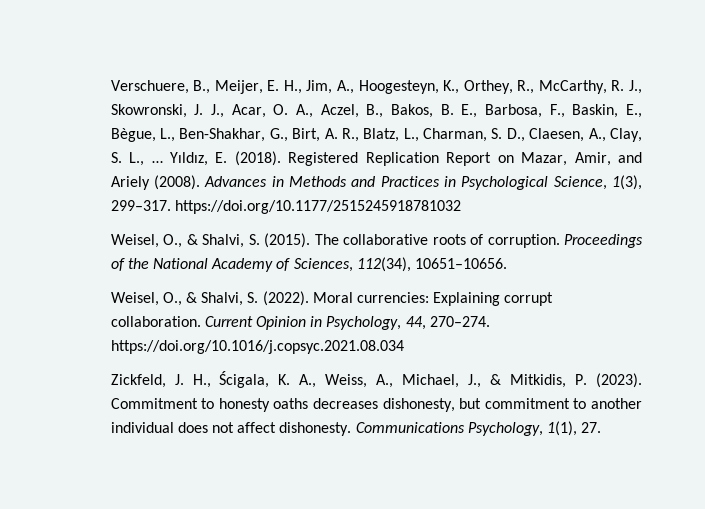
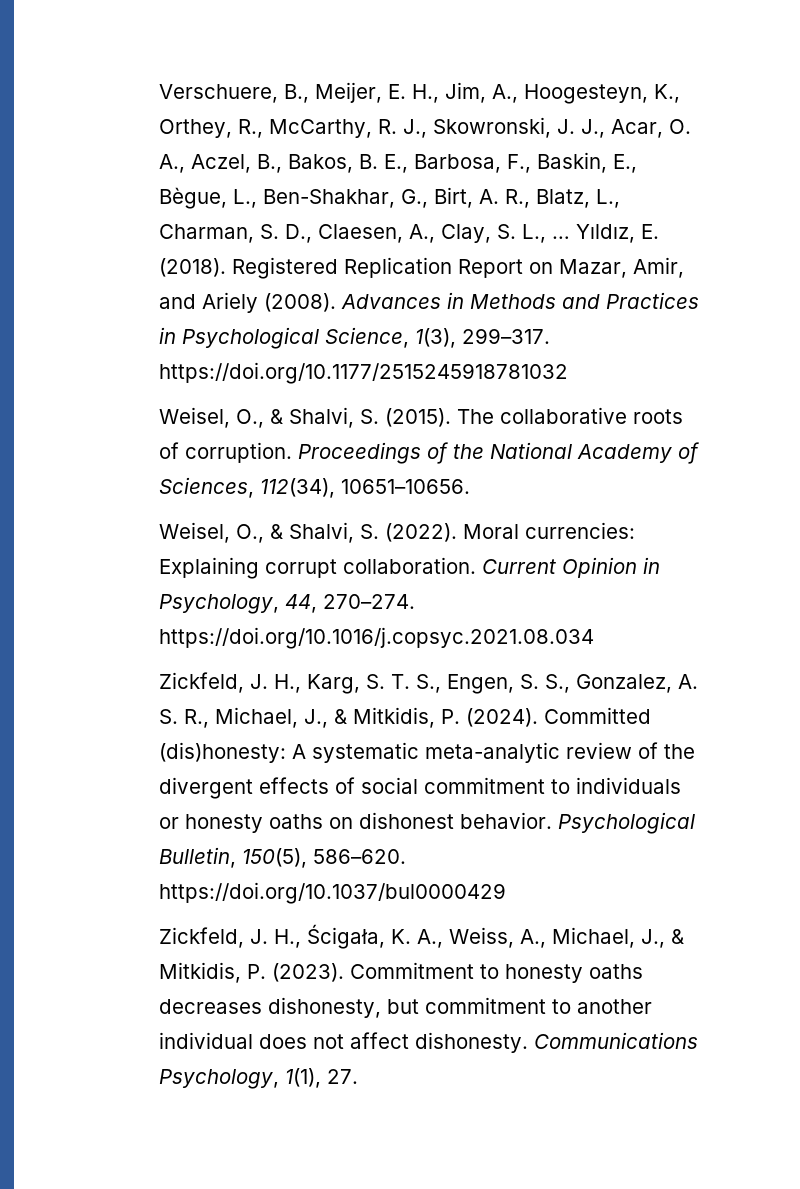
[219,371,270,388] Ścigala, -> [306,674,698,694] [158,707,651,728] [158,742,695,763] [158,777,681,799] [158,812,695,834] [158,847,406,868] [158,882,506,904] [158,924,385,949] Karg, S. T. S., Engen, S. S., Gonzalez, A. S. R., Michael, J., & Mitkidis, P. (2024). Committed (dis)honesty: A systematic meta-analytic review of the divergent effects of social commitment to individuals or honesty oaths on dishonest behavior. Psychological Bulletin, 150(5), 586–620. https://doi.org/10.1037/bul0000429 // Zickfeld, J. H., Ścigała,

